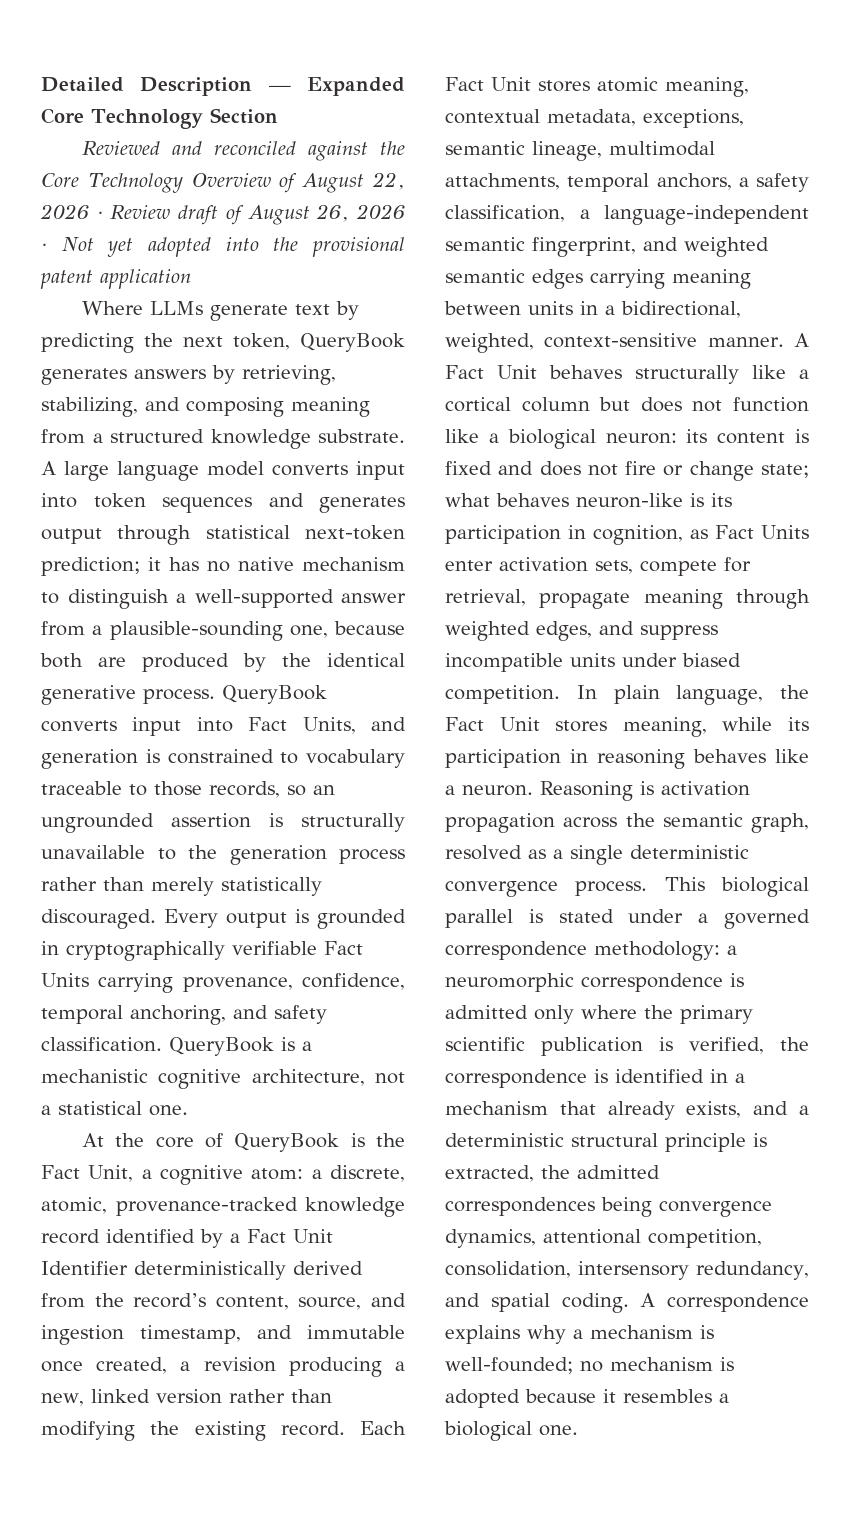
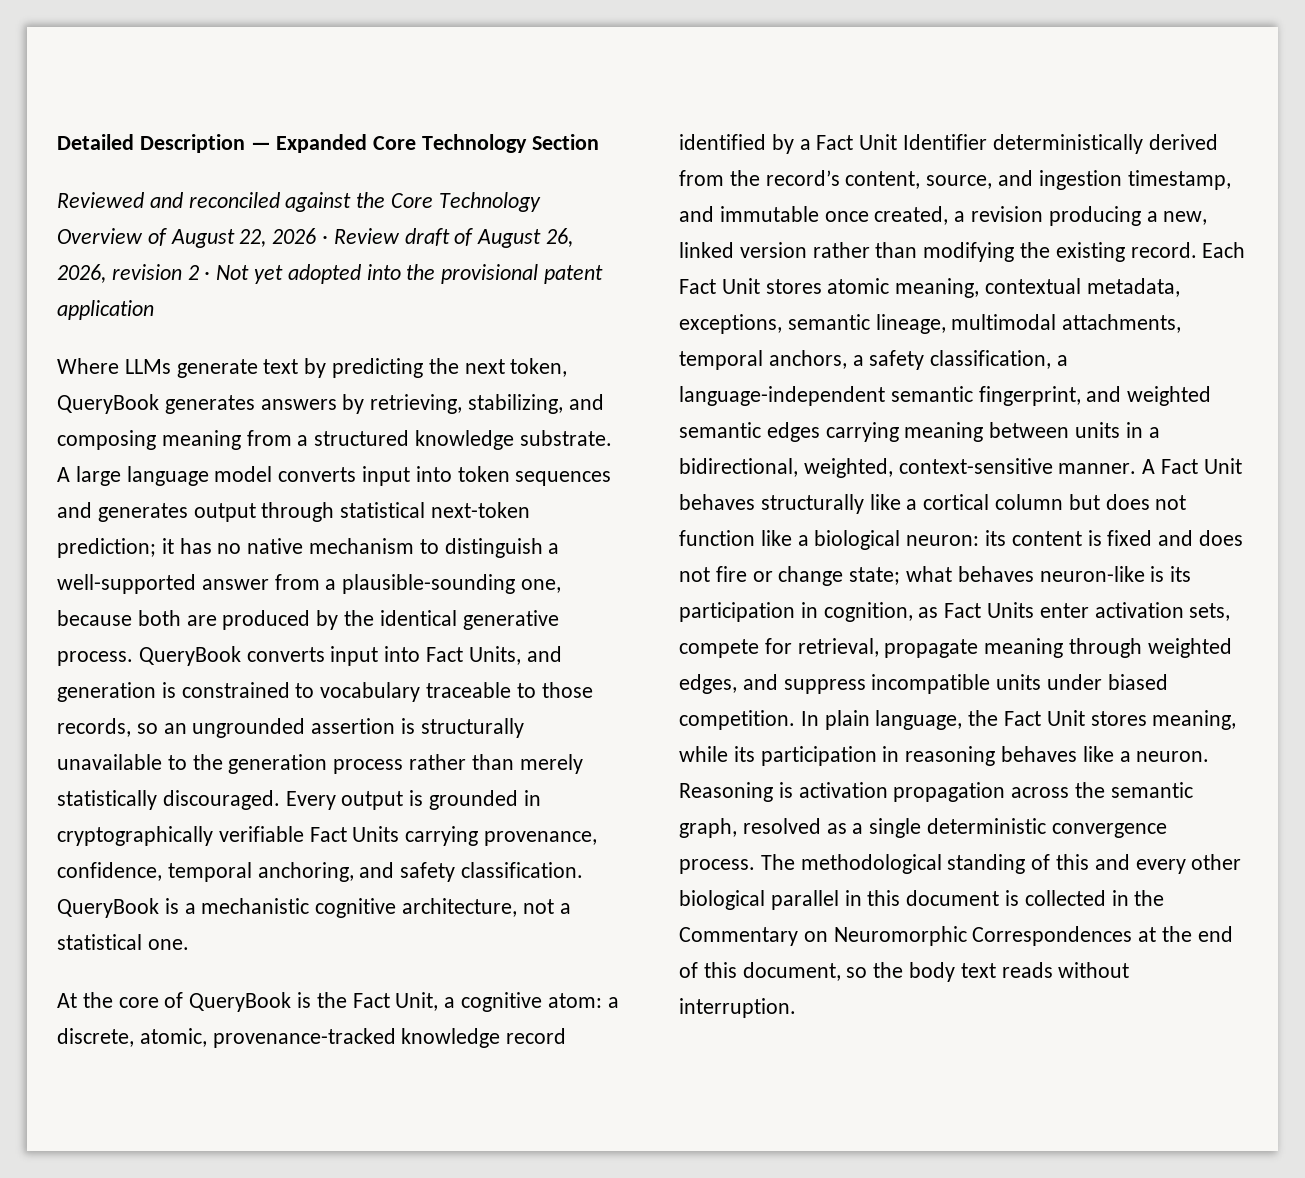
[356,204,406,219] 2026 -> [57,264,199,283] 2026, revision 2
[664,877,809,897] [445,909,810,929] [445,941,737,961] [445,973,744,992] [445,1005,753,1024] [445,1037,809,1056] [445,1069,745,1088] [445,1101,809,1120] [445,1133,767,1152] [445,1165,660,1182] [445,1197,772,1217] [445,1229,762,1248] [445,1261,810,1280] [445,1293,809,1313] [445,1325,714,1344] [445,1357,734,1374] [445,1389,729,1408] [444,1421,578,1441] This biological parallel is stated under a governed correspondence methodology: a neuromorphic correspondence is admitted only where the primary scientific publication is verified, the correspondence is identified in a mechanism that already exists, and a deterministic structural principle is extracted, the admitted correspondences being convergence dynamics, attentional competition, consolidation, intersensory redundancy, and spatial coding. A correspondence explains why a mechanism is well-founded; no mechanism is adopted because it resembles a biological one. -> [760,854,1242,874] [679,890,1165,910] [679,926,1233,946] [679,962,1130,982] [679,998,796,1018] The methodological standing of this and every other biological parallel in this document is collected in the Commentary on Neuromorphic Correspondences at the end of this document, so the body text reads without interruption.

